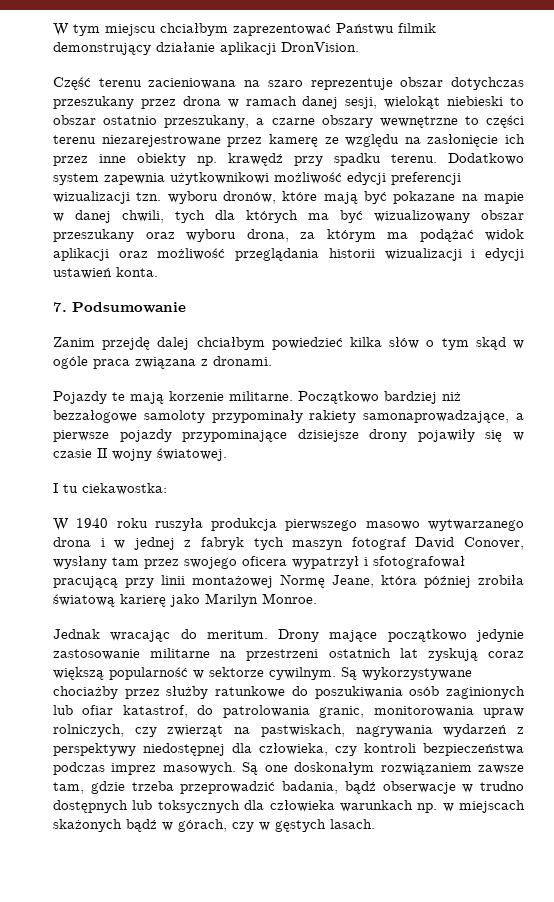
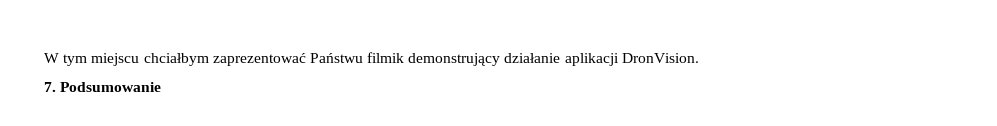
[53,77,524,90] [53,96,525,109] [53,115,524,128] [53,134,525,147] [53,153,524,166] [53,172,461,185] [53,191,524,204] [53,210,524,223] [53,229,524,242] [53,248,524,261] [53,267,158,279] [53,302,186,313] [53,337,524,350] [53,356,272,369] [53,391,461,404] [53,410,524,423] [53,429,524,442] [53,448,227,461] [53,483,167,495] [53,518,524,531] [53,537,524,550] [53,556,465,569] [53,574,524,588] [53,593,317,607] [53,629,524,642] [53,648,525,661] [53,667,472,680] [53,686,525,699] [53,705,524,718] [53,724,524,737] [53,743,524,756] [53,762,524,775] [53,781,524,794] [53,800,525,813] [53,819,375,832] Część terenu zacieniowana na szaro reprezentuje obszar dotychczas przeszukany przez drona w ramach danej sesji, wielokąt niebieski to obszar ostatnio przeszukany, a czarne obszary wewnętrzne to części terenu niezarejestrowane przez kamerę ze względu na zasłonięcie ich przez inne obiekty np. krawędź przy spadku terenu. Dodatkowo system zapewnia użytkownikowi możliwość edycji preferencji wizualizacji tzn. wyboru dronów, które mają być pokazane na mapie w danej chwili, tych dla których ma być wizualizowany obszar przeszukany oraz wyboru drona, za którym ma podążać widok aplikacji oraz możliwość przeglądania historii wizualizacji i edycji ustawień konta. // 7. Podsumowanie // Zanim przejdę dalej chciałbym powiedzieć kilka słów o tym skąd w ogóle praca związana z dronami. // Pojazdy te mają korzenie militarne. Początkowo bardziej niż bezzałogowe samoloty przypominały rakiety samonaprowadzające, a pierwsze pojazdy przypominające dzisiejsze drony pojawiły się w czasie II wojny światowej. // I tu ciekawostka: // W 1940 roku ruszyła produkcja pierwszego masowo wytwarzanego drona i w jednej z fabryk tych maszyn fotograf David Conover, wysłany tam przez swojego oficera wypatrzył i sfotografował pracującą przy linii montażowej Normę Jeane, która później zrobiła światową karierę jako Marilyn Monroe. // Jednak wracając do meritum. Drony mające początkowo jedynie zastosowanie militarne na przestrzeni ostatnich lat zyskują coraz większą popularność w sektorze cywilnym. Są wykorzystywane chociażby przez służby ratunkowe do poszukiwania osób zaginionych lub ofiar katastrof, do patrolowania granic, monitorowania upraw rolniczych, czy zwierząt na pastwiskach, nagrywania wydarzeń z perspektywy niedostępnej dla człowieka, czy kontroli bezpieczeństwa podczas imprez masowych. Są one doskonałym rozwiązaniem zawsze tam, gdzie trzeba przeprowadzić badania, bądź obserwacje w trudno dostępnych lub toksycznych dla człowieka warunkach np. w miejscach skażonych bądź w górach, czy w gęstych lasach. -> [44,82,162,92] 7. Podsumowanie

